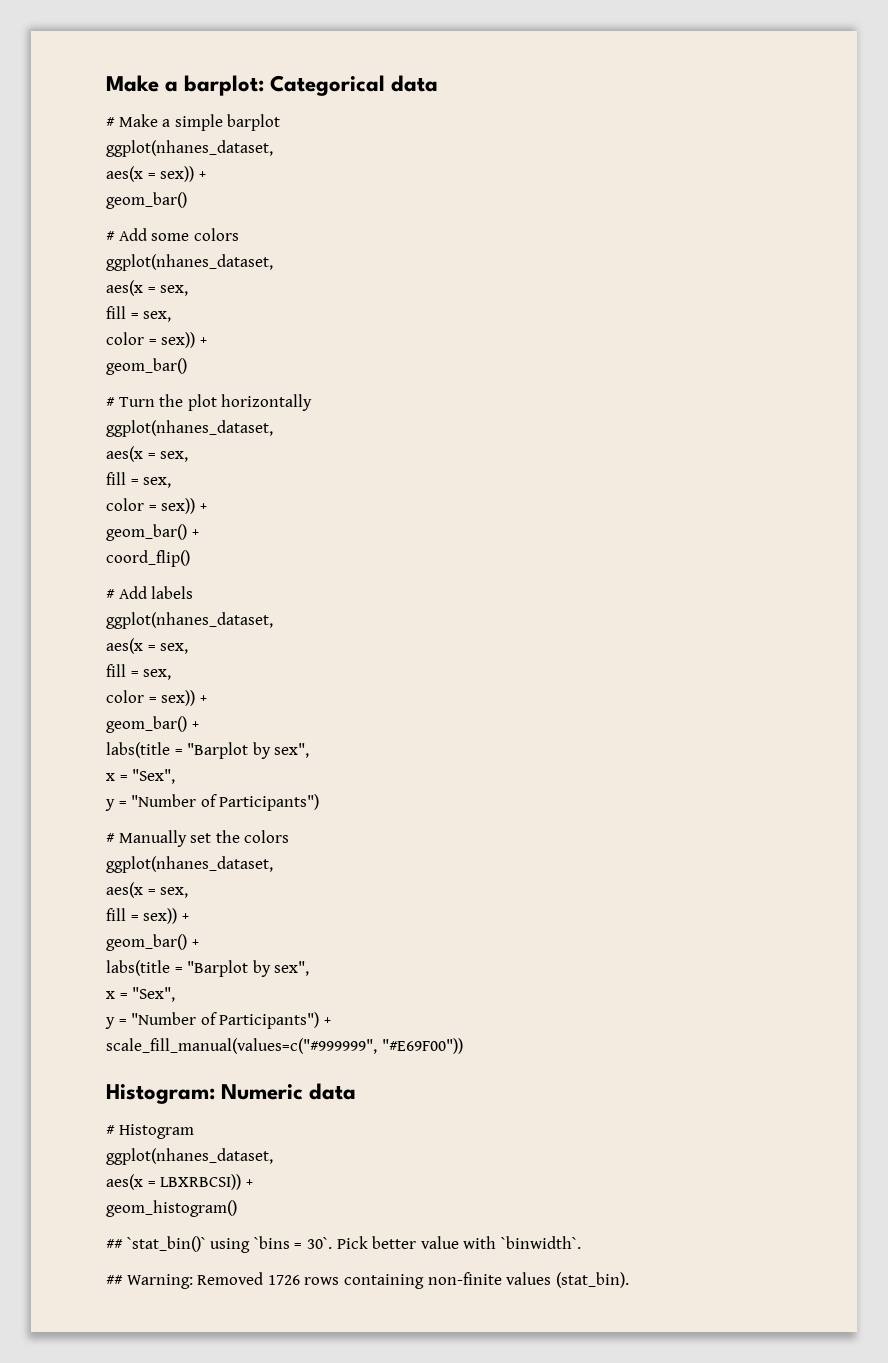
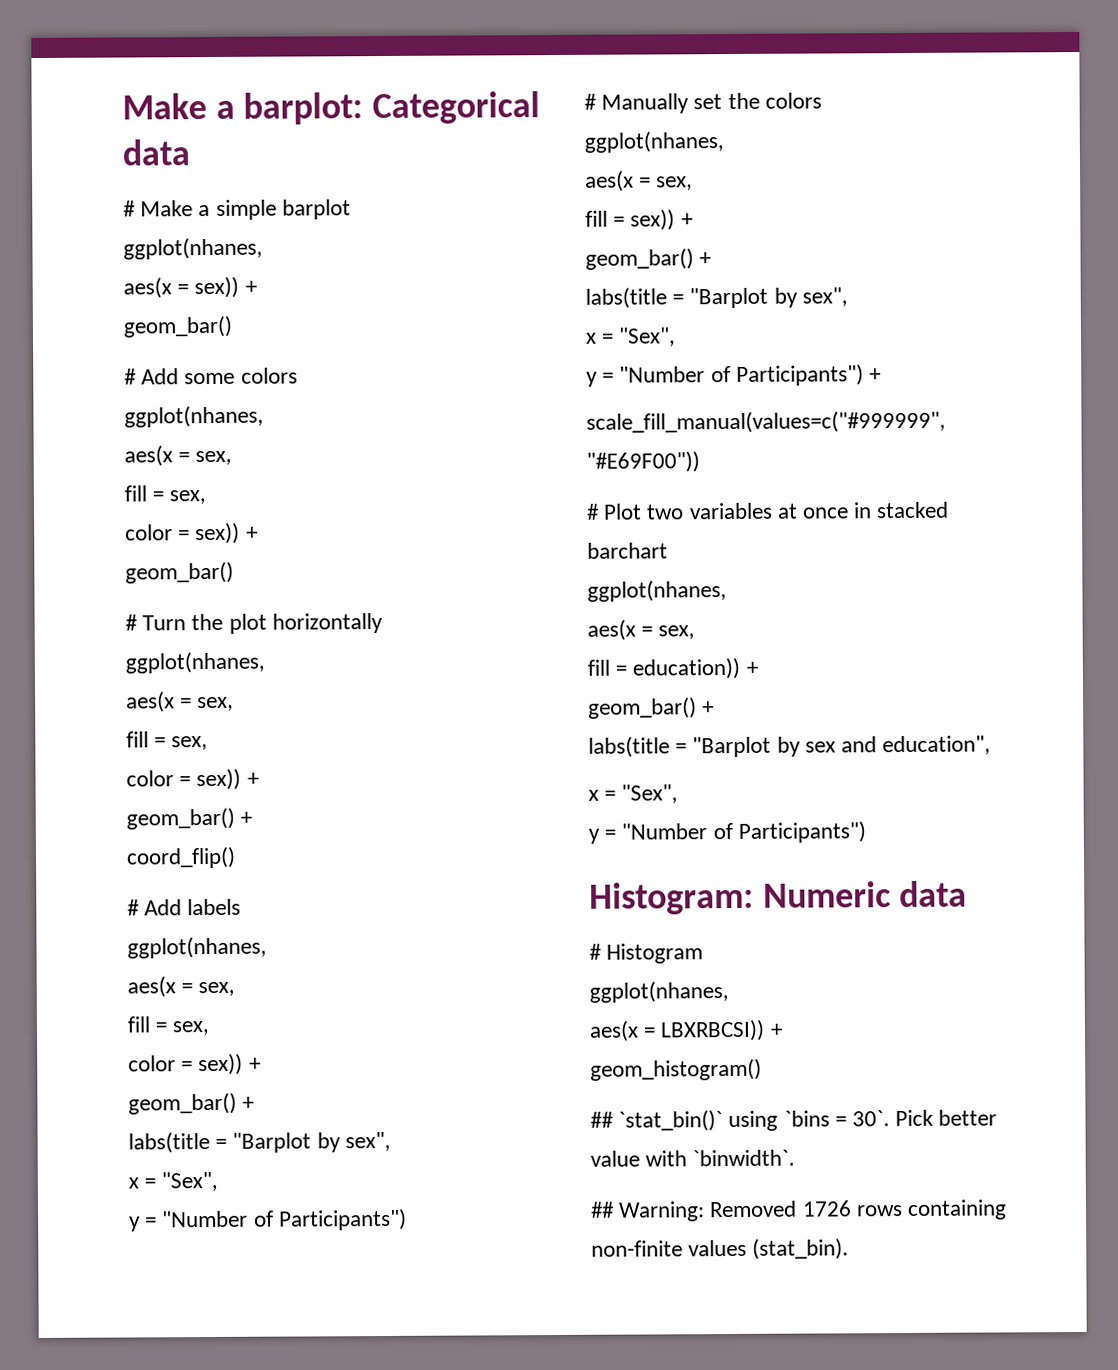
[106,140,273,157] ggplot(nhanes_dataset, -> [123,237,263,260] ggplot(nhanes,
[106,254,273,271] ggplot(nhanes_dataset, -> [124,405,264,428] ggplot(nhanes,
[106,420,273,437] ggplot(nhanes_dataset, -> [125,651,265,674] ggplot(nhanes,
[106,612,273,629] ggplot(nhanes_dataset, -> [127,936,267,959] ggplot(nhanes,
[106,856,273,873] ggplot(nhanes_dataset, -> [584,131,724,153] ggplot(nhanes,
(463, 1046) none -> [586,501,950,520] [587,542,668,559] [587,580,727,602] [587,619,696,641] [587,657,758,680] [588,697,715,719] [588,735,992,758] [588,784,679,804] [588,821,866,844] // # Plot two variables at once in stacked barchart // ggplot(nhanes, // aes(x = sex, // fill = education)) + // geom_bar() + // labs(title = "Barplot by sex and education", // x = "Sex", // y = "Number of Participants")
[106,1148,273,1165] ggplot(nhanes_dataset, -> [589,981,729,1003] ggplot(nhanes,

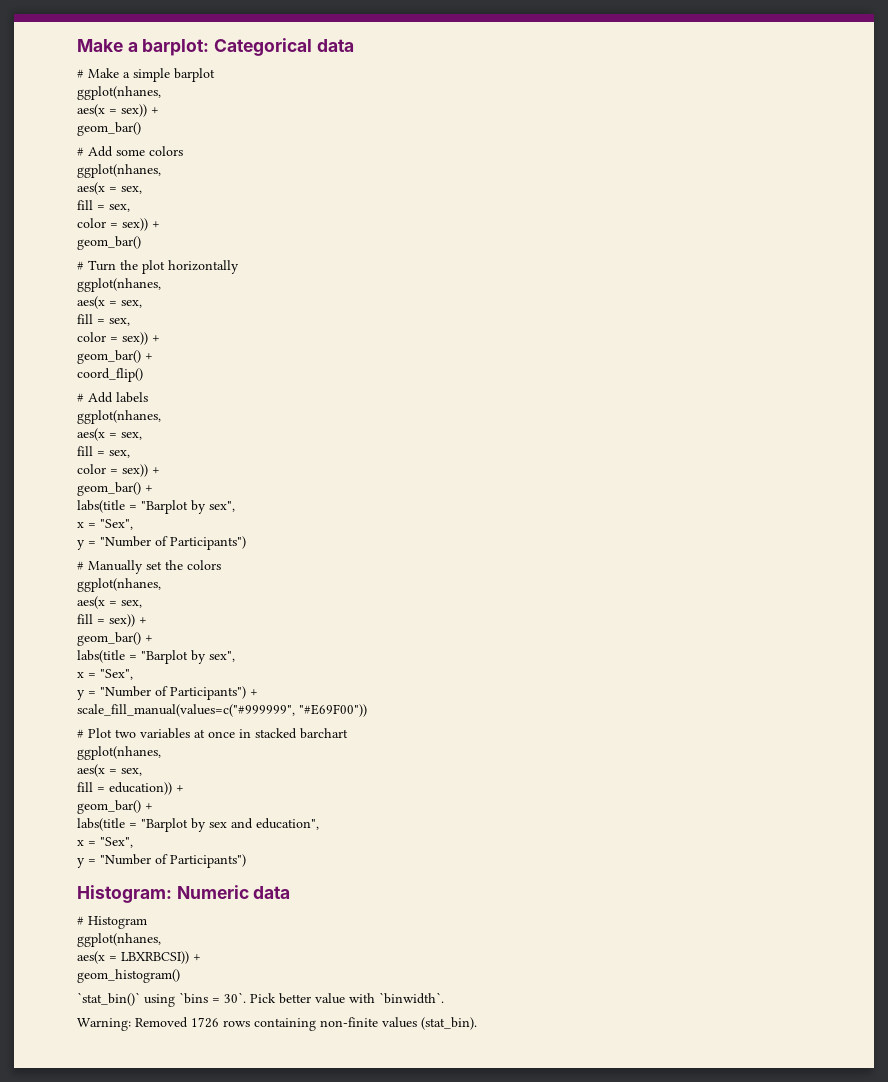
[590,1111,614,1128] ## -> (180, 976) none
[590,1201,615,1218] ## -> (444, 998) none

